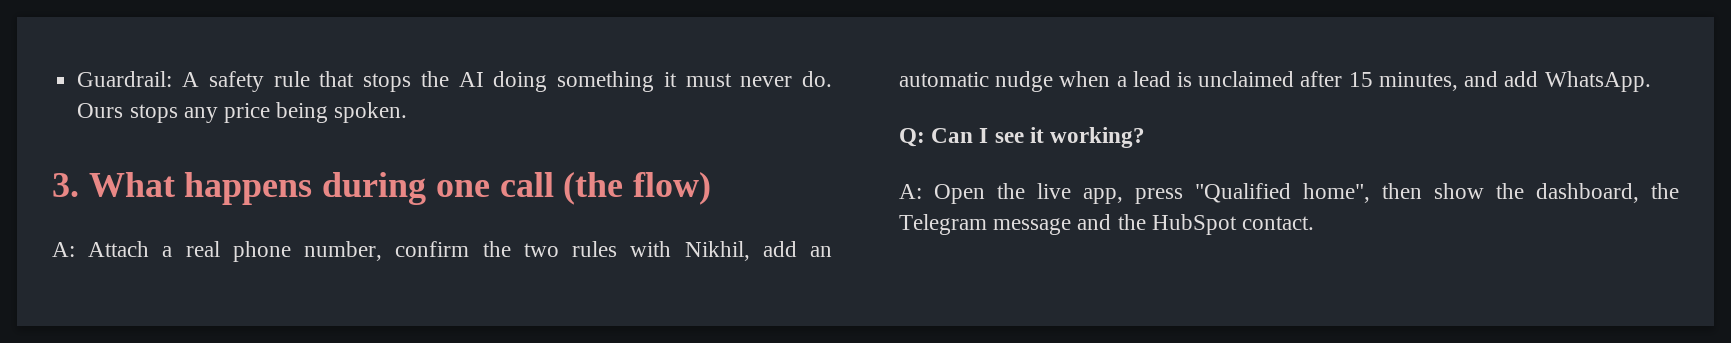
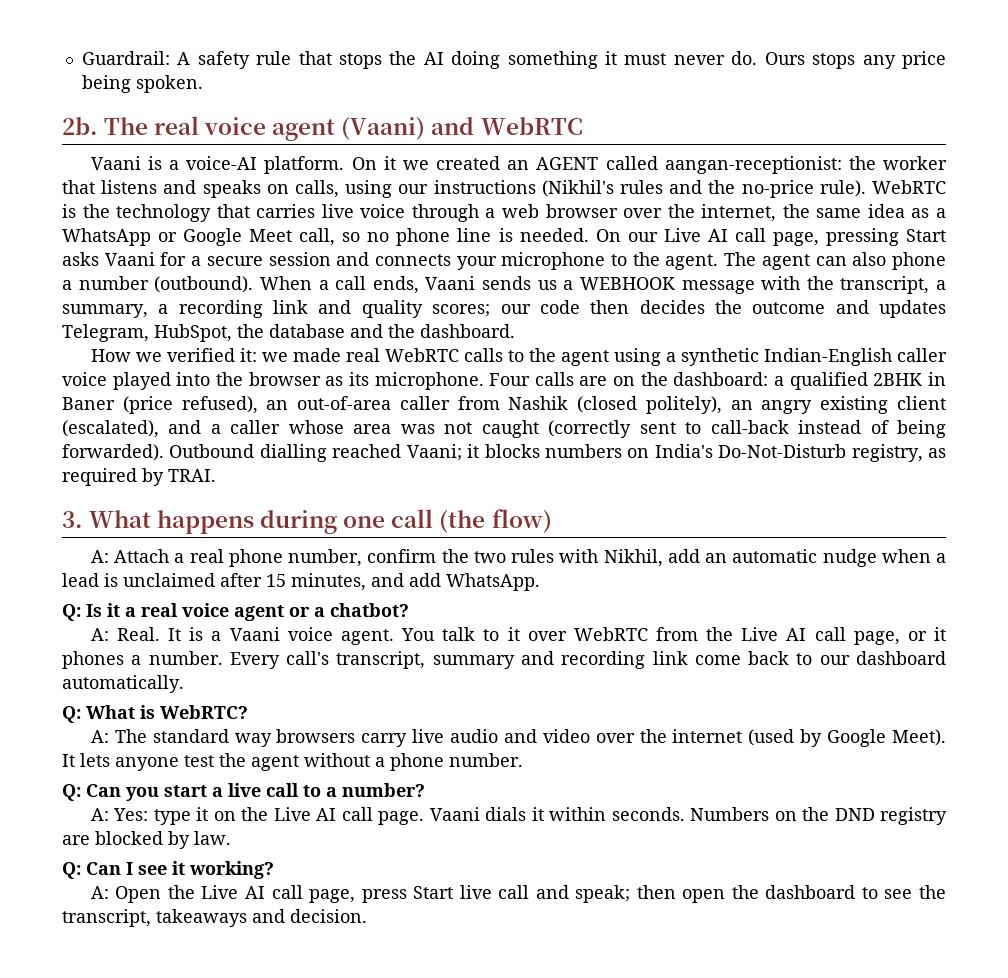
(408, 112) none -> [62,116,583,141] [90,156,947,174] [62,180,947,198] [62,204,946,222] [62,228,946,246] [62,252,947,270] [62,276,946,294] [62,300,947,318] [62,324,515,342] [90,348,947,366] [62,372,946,390] [62,396,946,414] [62,420,946,438] [62,444,946,462] [62,468,216,486] // 2b. The real voice agent (Vaani) and WebRTC // Vaani is a voice-AI platform. On it we created an AGENT called aangan-receptionist: the worker that listens and speaks on calls, using our instructions (Nikhil's rules and the no-price rule). WebRTC is the technology that carries live voice through a web browser over the internet, the same idea as a WhatsApp or Google Meet call, so no phone line is needed. On our Live AI call page, pressing Start asks Vaani for a secure session and connects your microphone to the agent. The agent can also phone a number (outbound). When a call ends, Vaani sends us a WEBHOOK message with the transcript, a summary, a recording link and quality scores; our code then decides the outcome and updates Telegram, HubSpot, the database and the dashboard. // How we verified it: we made real WebRTC calls to the agent using a synthetic Indian-English caller voice played into the browser as its microphone. Four calls are on the dashboard: a qualified 2BHK in Baner (price refused), an out-of-area caller from Nashik (closed politely), an angry existing client (escalated), and a caller whose area was not caught (correctly sent to call-back instead of being forwarded). Outbound dialling reached Vaani; it blocks numbers on India's Do-Not-Disturb registry, as required by TRAI.
(1651, 81) none -> [62,603,409,621] [90,627,947,645] [62,651,947,669] [62,675,184,693] [62,705,248,723] [90,729,946,747] [62,753,523,771] [62,783,425,801] [90,807,948,825] [62,831,231,849] // Q: Is it a real voice agent or a chatbot? // A: Real. It is a Vaani voice agent. You talk to it over WebRTC from the Live AI call page, or it phones a number. Every call's transcript, summary and recording link come back to our dashboard automatically. // Q: What is WebRTC? // A: The standard way browsers carry live audio and video over the internet (used by Google Meet). It lets anyone test the agent without a phone number. // Q: Can you start a live call to a number? // A: Yes: type it on the Live AI call page. Vaani dials it within seconds. Numbers on the DND registry are blocked by law.
[1037,183,1679,204] [899,214,1315,235] live app, press "Qualified home", then show the dashboard, the Telegram message and the HubSpot contact. -> [201,885,946,903] [62,909,367,927] Live AI call page, press Start live call and speak; then open the dashboard to see the transcript, takeaways and decision.

